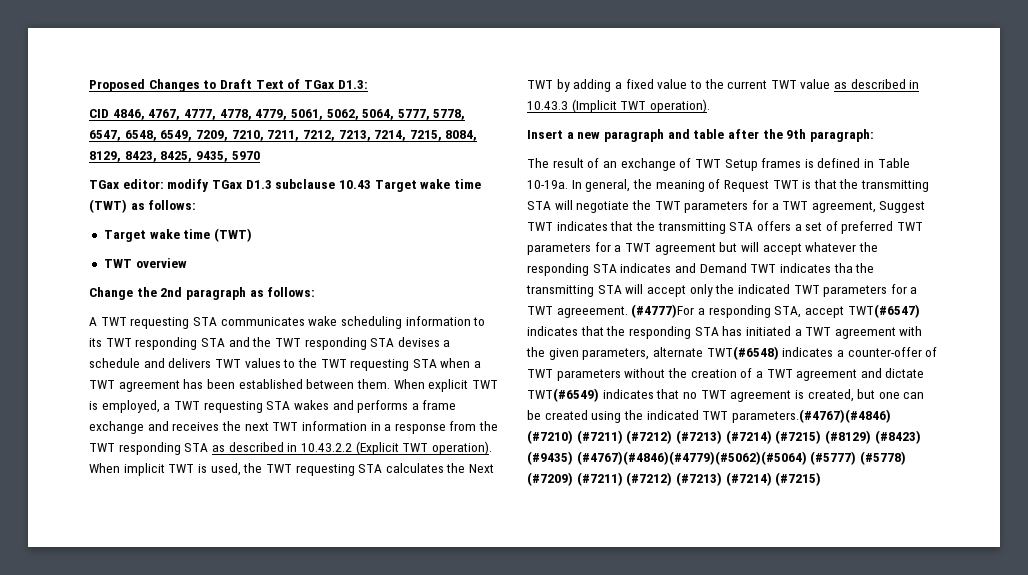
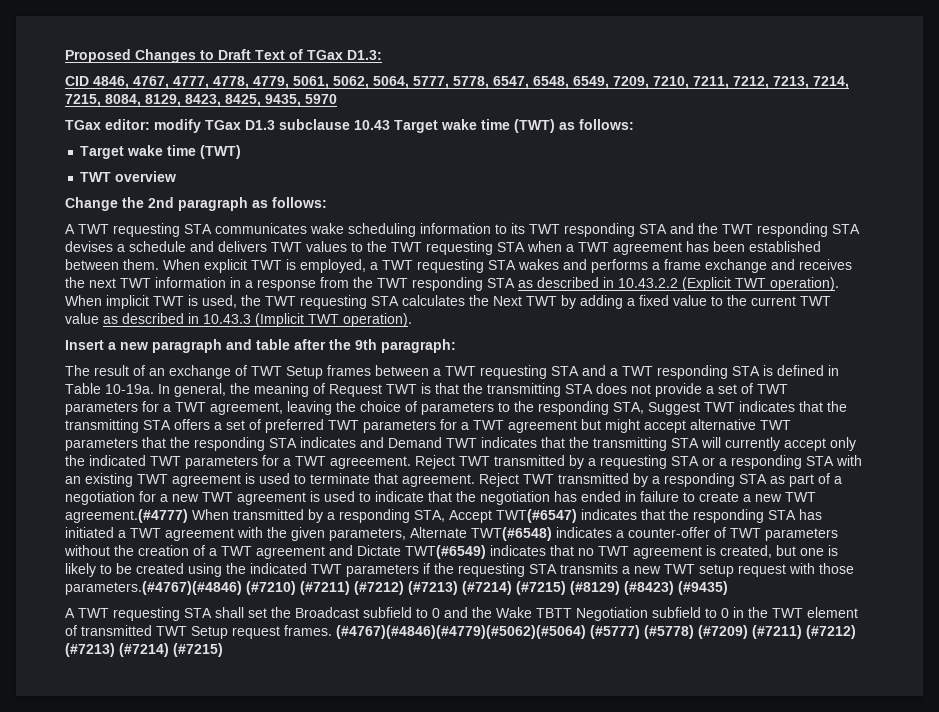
(802, 163) none -> [375,365,760,379] between a TWT requesting STA and a TWT responding STA
[554,200,651,213] will negotiate the -> [596,383,753,397] does not provide a set of
(876, 207) none -> [287,401,644,415] leaving the choice of parameters to the responding STA,
[740,242,857,255] will accept whatever -> [605,419,791,433] [65,437,166,451] might accept alternative TWT parameters that
[833,263,875,273] [526,284,644,297] tha the transmitting STA will -> [541,437,780,451] that the transmitting STA will currently
[631,304,695,318] (#4777)For -> [415,455,862,469] [65,473,842,487] [65,491,816,505] [65,509,323,523] Reject TWT transmitted by a requesting STA or a responding STA with an existing TWT agreement is used to terminate that agreement. Reject TWT transmitted by a responding STA as part of a negotiation for a new TWT agreement is used to indicate that the negotiation has ended in failure to create a new TWT agreement.(#4777) When transmitted by
[804,306,844,318] accept -> [449,510,492,523] Accept
[652,347,703,357] alternate -> [410,527,467,538] Alternate
[885,368,925,378] dictate -> [357,545,401,556] Dictate
[903,392,925,399] can -> [828,545,838,556] [65,563,112,577] is likely to
(729, 415) none -> [346,563,854,577] parameters if the requesting STA transmits a new TWT setup request with those
(573, 458) none -> [65,607,858,621] [65,625,332,639] // A TWT requesting STA shall set the Broadcast subfield to 0 and the Wake TBTT Negotiation subfield to 0 in the TWT element of transmitted TWT Setup request frames.

